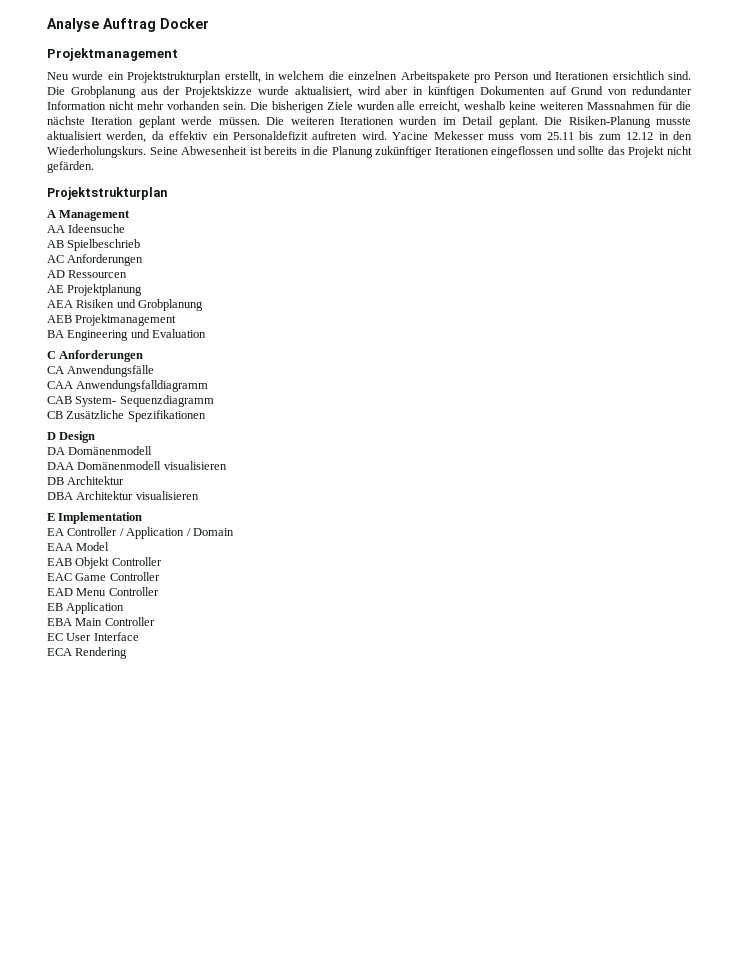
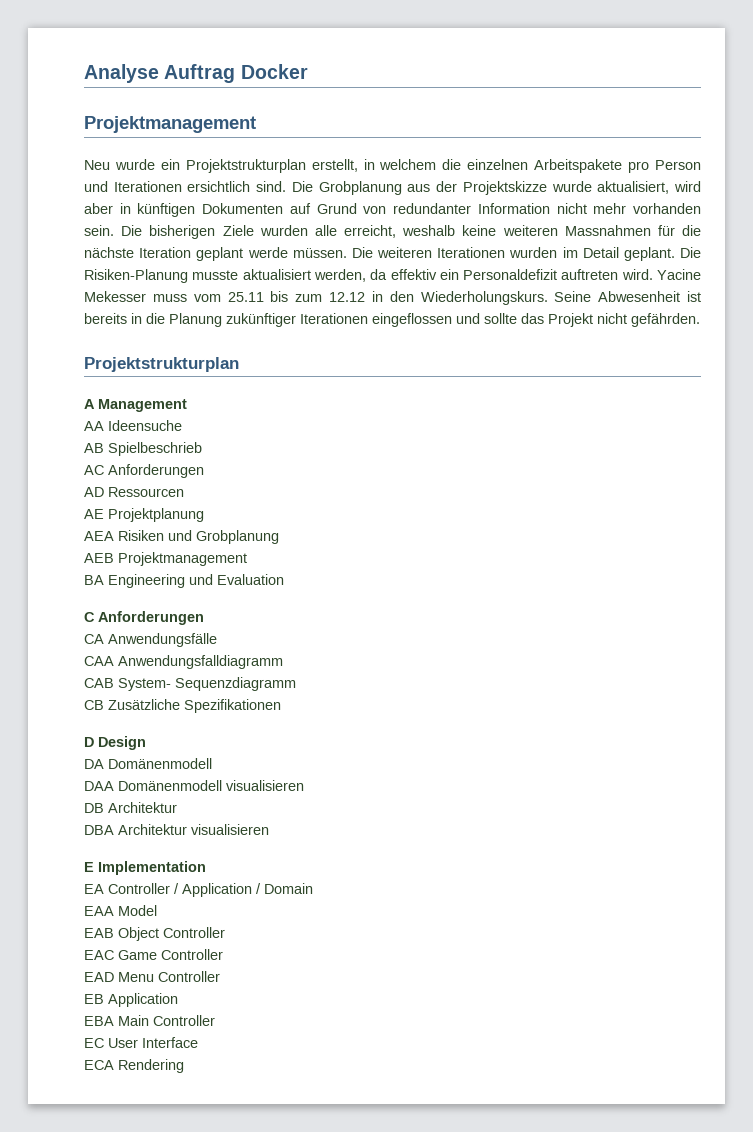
[47,161,94,173] gefärden. -> [631,313,700,327] gefährden.
[75,557,110,569] Objekt -> [118,927,159,941] Object

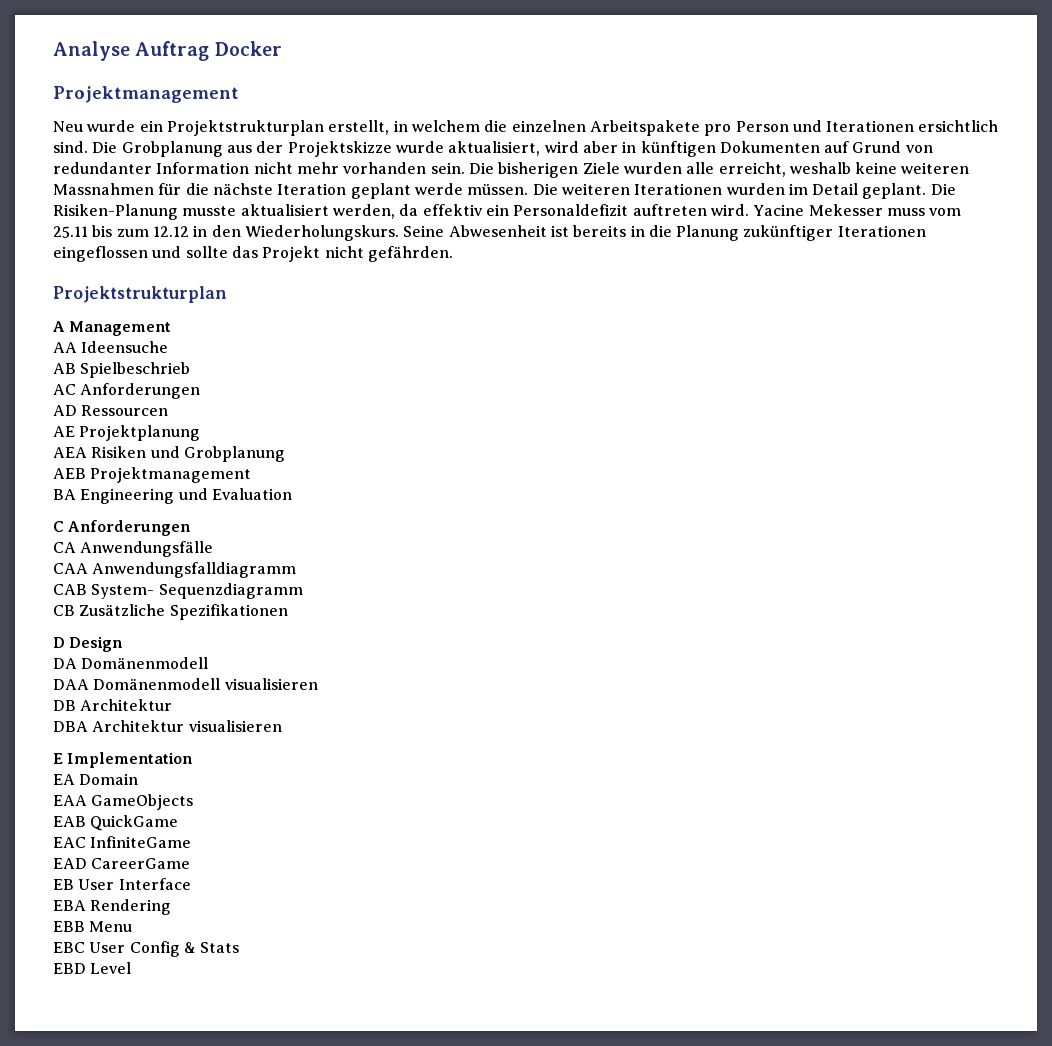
[108,883,261,897] Controller / Application / -> (75, 779) none
[118,905,157,916] Model -> [91,794,194,810] GameObjects
[118,927,225,941] Object Controller -> [90,815,179,831] QuickGame
[118,949,223,960] Game Controller -> [90,836,192,848] InfiniteGame
[118,971,220,982] Menu Controller -> [91,858,191,869] CareerGame
[108,993,178,1007] [84,1015,215,1026] [84,1038,104,1048] Application // EBA Main Controller // EC -> (74, 884) none
[84,1060,114,1070] ECA -> [53,900,86,911] EBA
(184, 1066) none -> [53,921,133,932] [53,941,240,957] [53,962,132,974] // EBB Menu // EBC User Config & Stats // EBD Level

